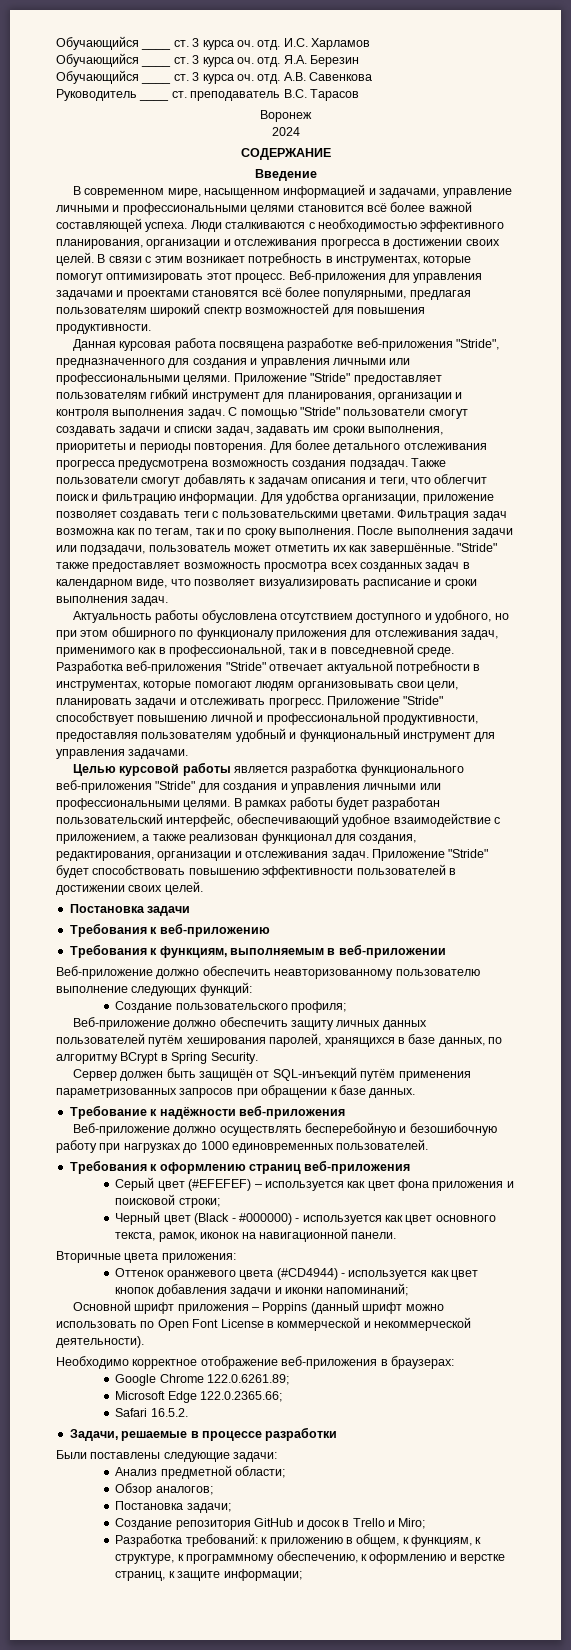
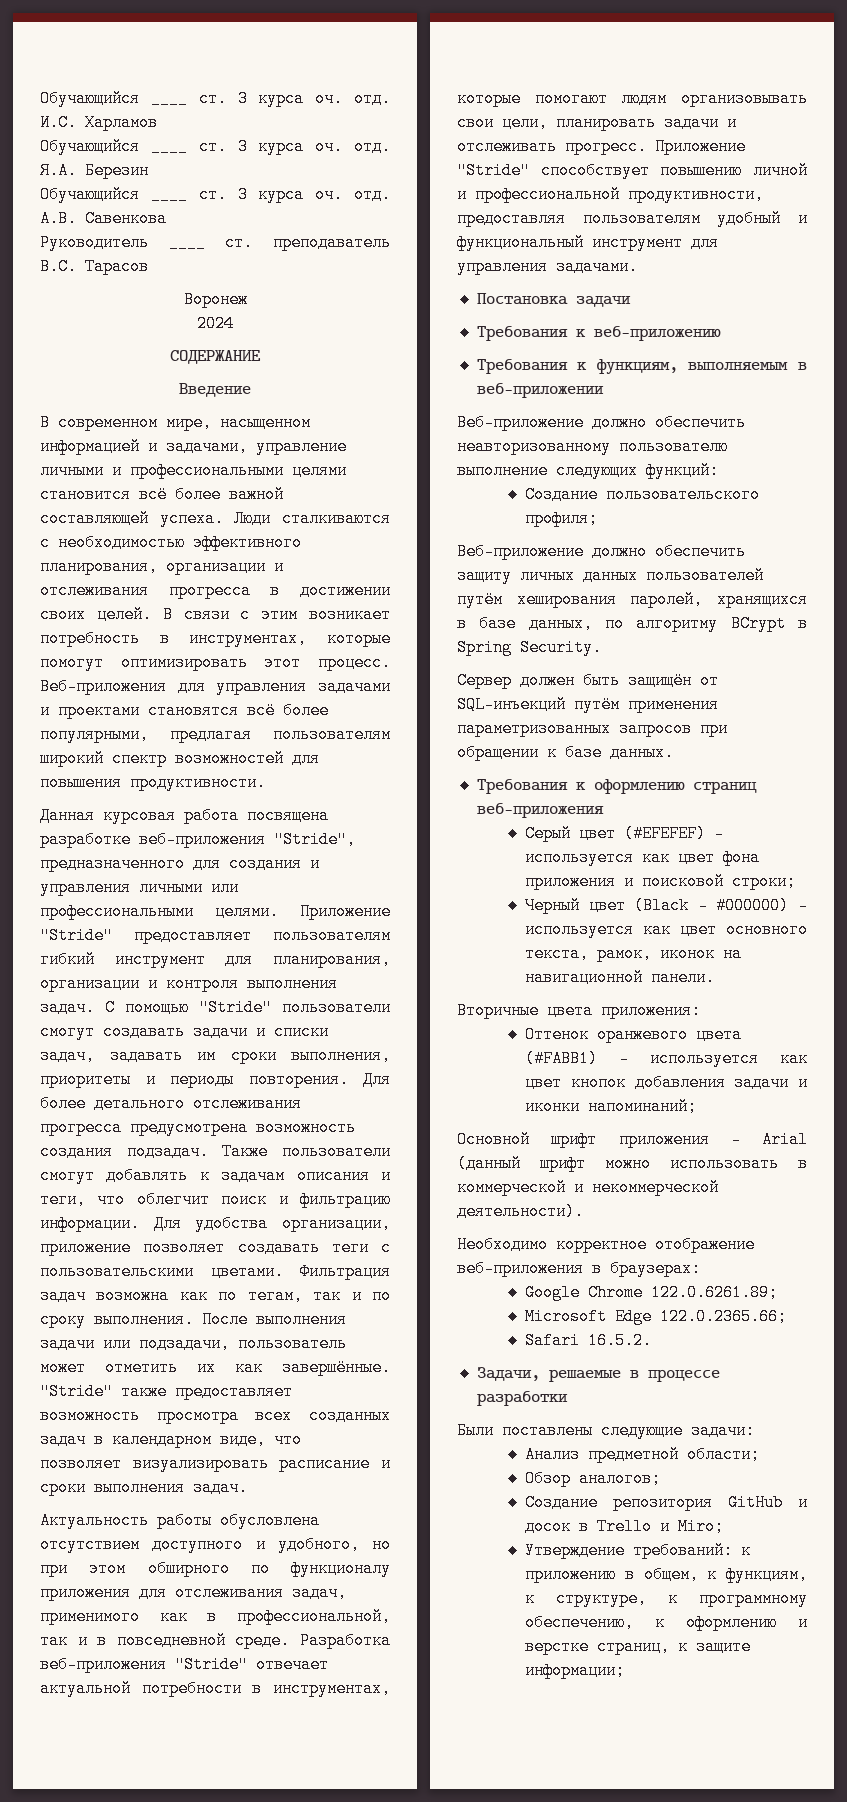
[72,762,464,776] [56,780,441,793] [56,797,441,810] [56,813,500,827] [56,832,417,844] [56,849,489,861] [56,864,456,878] [56,881,203,895] // Целью курсовой работы является разработка функционального веб-приложения "Stride" для создания и управления личными или профессиональными целями. В рамках работы будет разработан пользовательский интерфейс, обеспечивающий удобное взаимодействие с приложением, а также реализован функционал для создания, редактирования, организации и отслеживания задач. Приложение "Stride" будет способствовать повышению эффективности пользователей в достижении своих целей. -> (638, 266) none
[69,1105,345,1119] [72,1122,497,1136] [56,1139,429,1153] // Требование к надёжности веб-приложения // Веб-приложение должно осуществлять бесперебойную и безошибочную работу при нагрузках до 1000 единовременных пользователей. -> (674, 752) none
[276,1268,338,1280] (#CD4944) -> [525,1050,599,1067] (#FABB1)
[262,1302,308,1314] Poppins -> [762,1131,808,1148] Arial
[140,1319,264,1331] по Open Font License -> (778, 1164) none
[115,1501,231,1513] // Постановка задачи; -> (662, 1478) none
[115,1534,183,1547] Разработка -> [525,1543,625,1559] Утверждение

